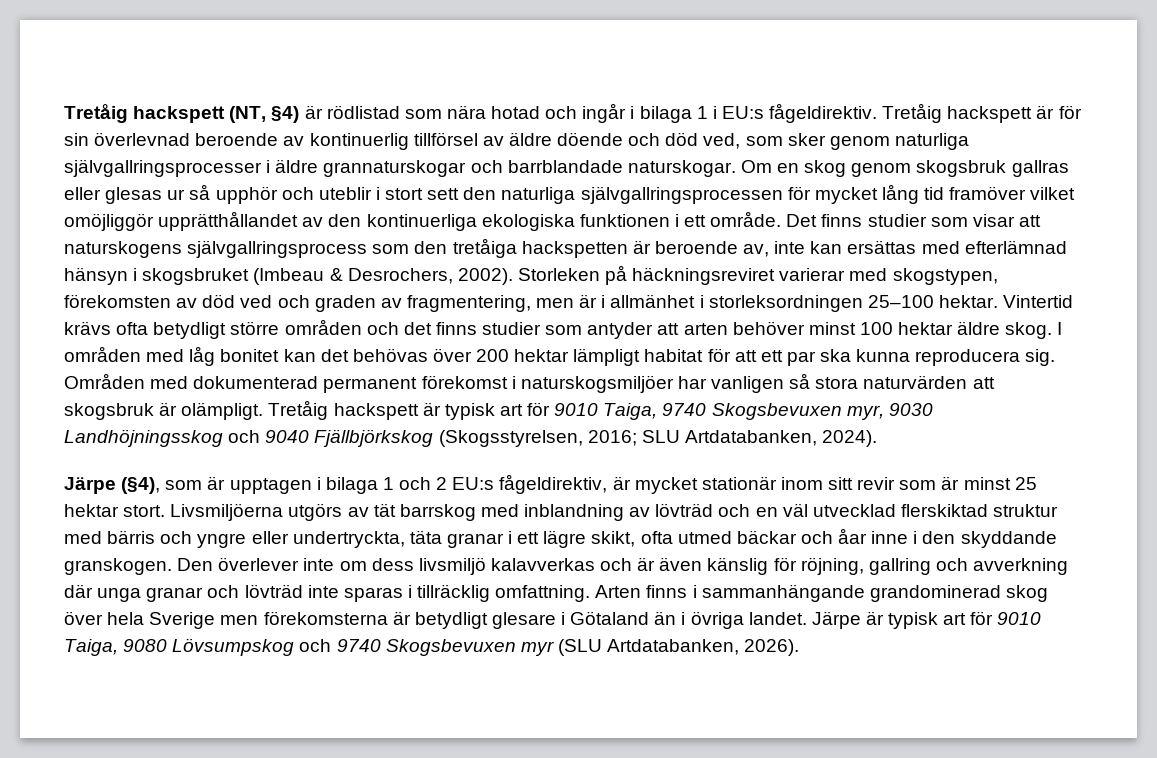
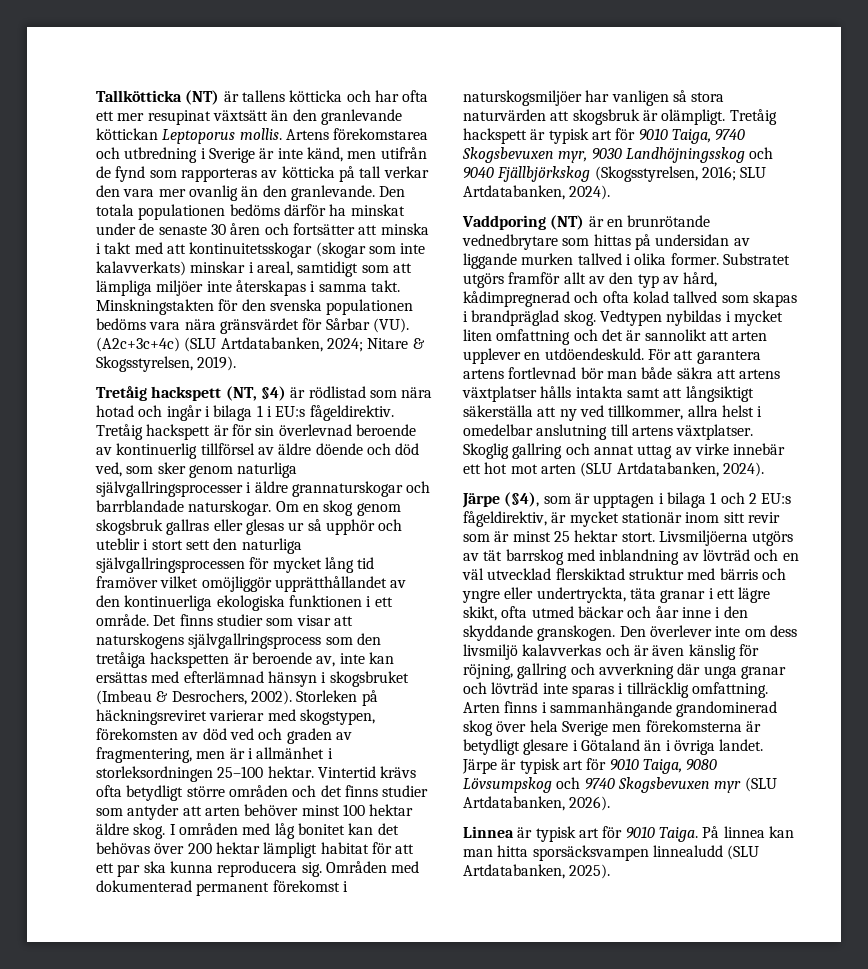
(64, 113) none -> [96,90,429,105] [96,109,402,125] [96,128,429,144] [96,147,427,163] [96,166,429,182] [96,185,406,201] [96,204,405,220] [96,223,429,235] [96,242,426,258] [96,261,412,277] [96,280,400,296] [96,299,414,315] [96,318,409,334] [96,337,425,352] [96,356,237,372] Tallkötticka (NT) är tallens kötticka och har ofta ett mer resupinat växtsätt än den granlevande köttickan Leptoporus mollis. Artens förekomstarea och utbredning i Sverige är inte känd, men utifrån de fynd som rapporteras av kötticka på tall verkar den vara mer ovanlig än den granlevande. Den totala populationen bedöms därför ha minskat under de senaste 30 åren och fortsätter att minska i takt med att kontinuitetsskogar (skogar som inte kalavverkats) minskar i areal, samtidigt som att lämpliga miljöer inte återskapas i samma takt. Minskningstakten för den svenska populationen bedöms vara nära gränsvärdet för Sårbar (VU). (A2c+3c+4c) (SLU Artdatabanken, 2024; Nitare & Skogsstyrelsen, 2019). //
(878, 438) none -> [462,215,711,230] [462,234,750,250] [463,253,790,269] [463,272,718,288] [463,291,797,307] [463,310,783,326] [463,329,768,345] [463,348,761,364] [463,367,781,379] [462,386,754,402] [463,405,763,421] [463,424,754,440] [463,443,786,459] [463,462,764,477] // Vaddporing (NT) är en brunrötande vednedbrytare som hittas på undersidan av liggande murken tallved i olika former. Substratet utgörs framför allt av den typ av hård, kådimpregnerad och ofta kolad tallved som skapas i brandpräglad skog. Vedtypen nybildas i mycket liten omfattning och det är sannolikt att arten upplever en utdöendeskuld. För att garantera artens fortlevnad bör man både säkra att artens växtplatser hålls intakta samt att långsiktigt säkerställa att ny ved tillkommer, allra helst i omedelbar anslutning till artens växtplatser. Skoglig gallring och annat uttag av virke innebär ett hot mot arten (SLU Artdatabanken, 2024).
(800, 647) none -> [463,826,794,842] [463,845,760,861] [463,864,611,879] // Linnea är typisk art för 9010 Taiga. På linnea kan man hitta sporsäcksvampen linnealudd (SLU Artdatabanken, 2025).

